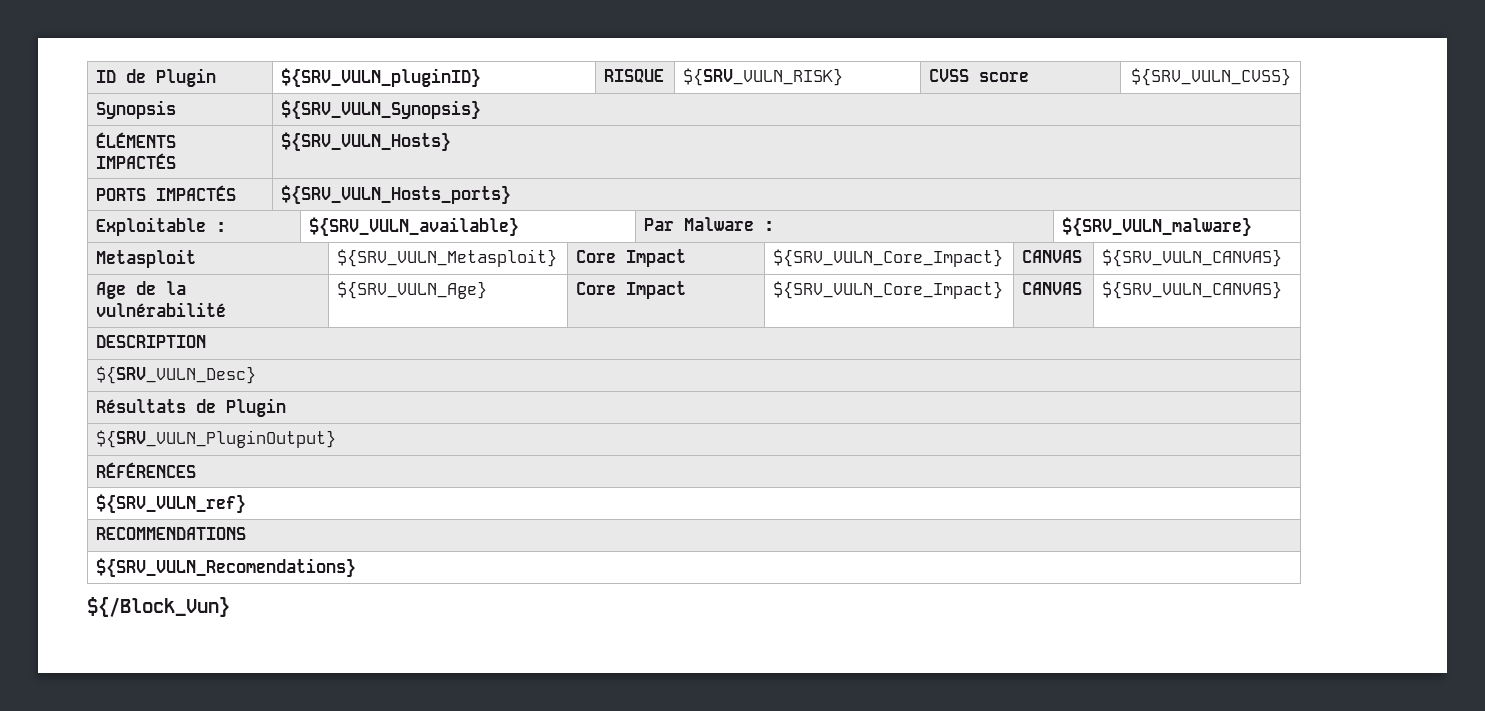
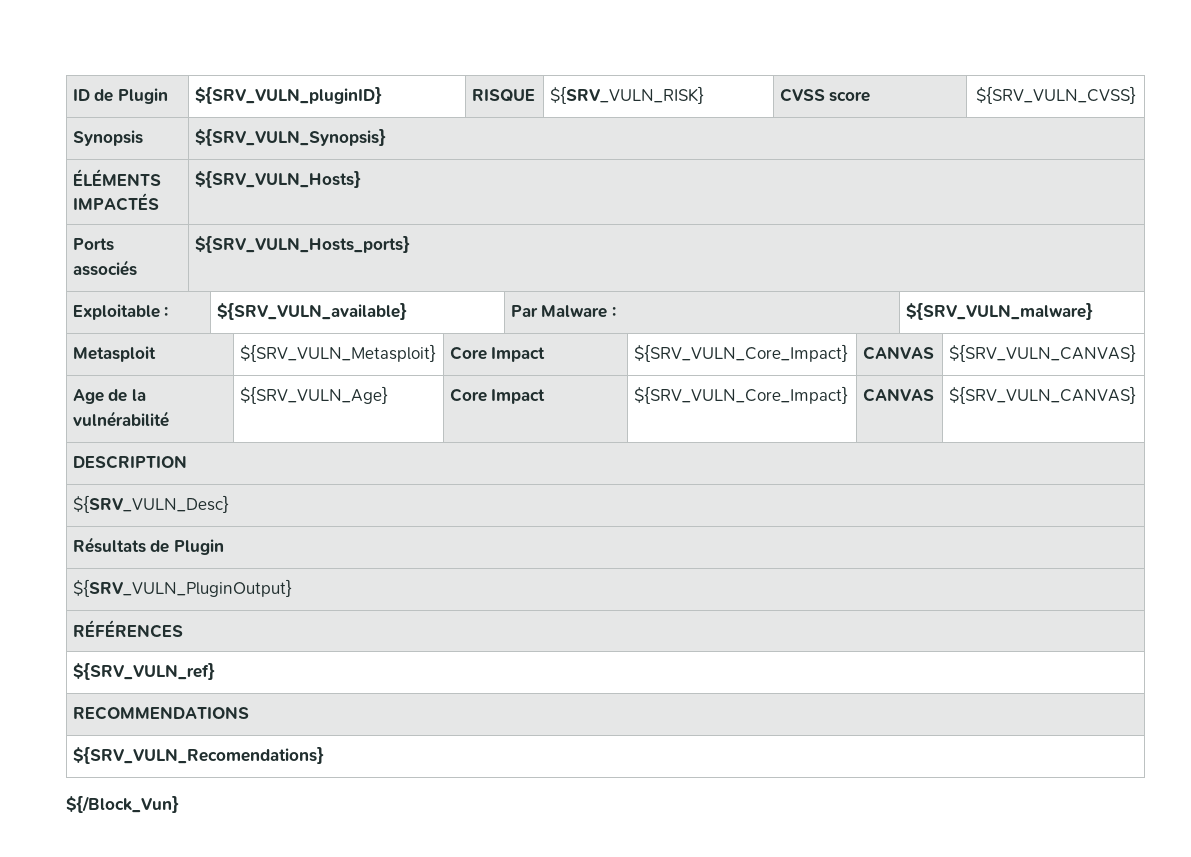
[96,185,237,201] PORTS IMPACTÉS -> [72,238,114,251] [72,260,137,276] Ports associés

